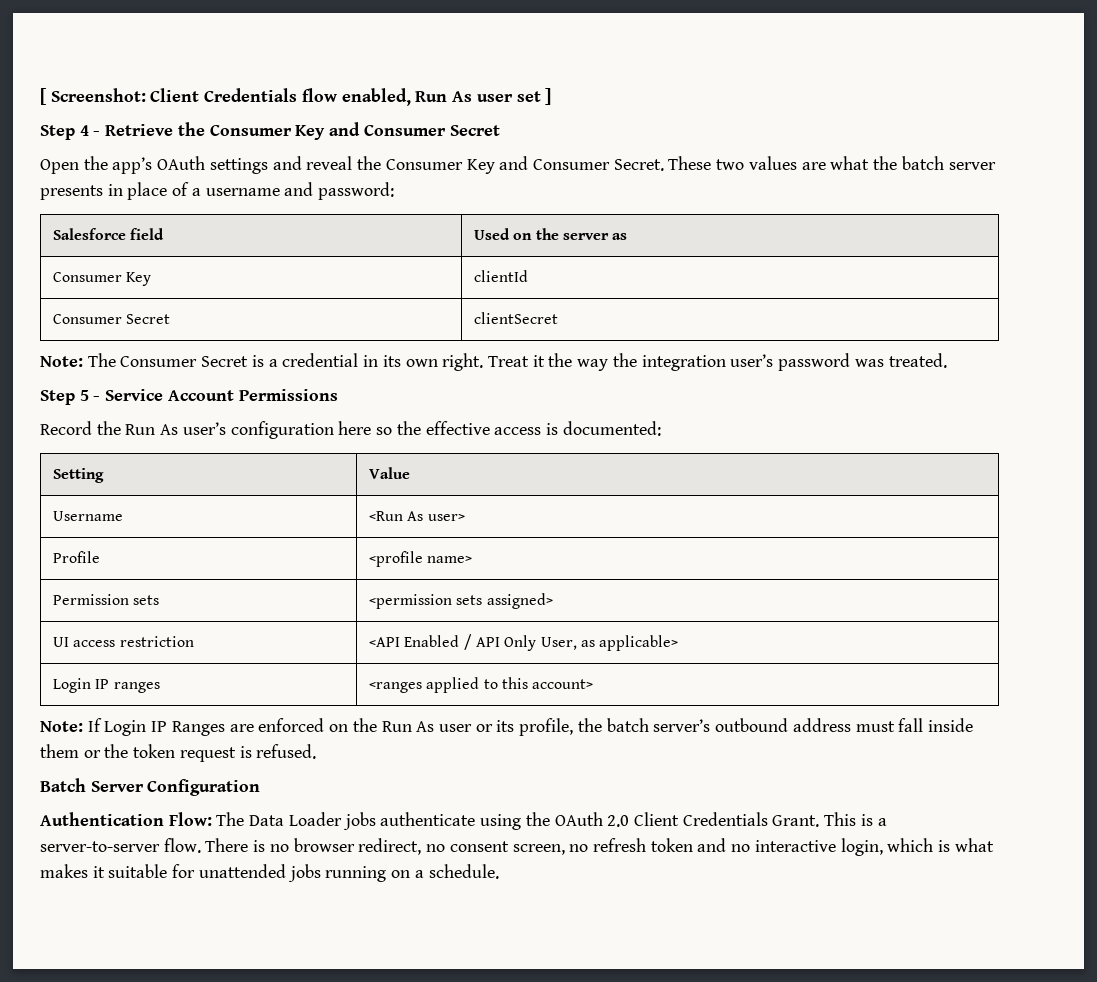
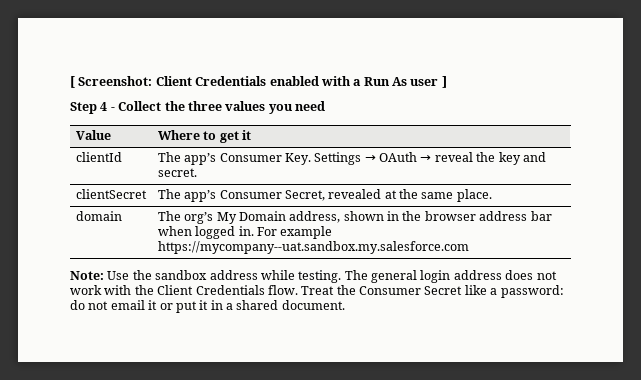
[301,88,541,106] flow enabled, Run As user set -> [269,76,439,86] enabled with a Run As user
[105,122,500,140] [40,156,996,174] [40,182,395,200] [53,228,165,240] [474,228,628,240] [53,272,152,286] [474,270,529,282] [53,314,171,324] [474,312,559,324] [40,353,947,371] [40,389,338,405] [40,421,661,439] [53,468,105,483] [369,467,411,479] [53,511,124,521] [369,511,465,521] [53,551,101,563] [369,551,473,567] [53,594,160,605] [369,593,553,609] [53,636,194,647] [369,634,679,651] [53,678,160,693] [369,677,594,693] [40,718,973,736] [40,744,317,762] [40,778,261,796] [40,812,887,830] [40,838,994,856] [40,864,499,882] Retrieve the Consumer Key and Consumer Secret // Open the app’s OAuth settings and reveal the Consumer Key and Consumer Secret. These two values are what the batch server presents in place of a username and password: // Salesforce field | Used on the server as // Consumer Key | clientId // Consumer Secret | clientSecret // Note: The Consumer Secret is a credential in its own right. Treat it the way the integration user’s password was treated. // Step 5 - Service Account Permissions // Record the Run As user’s configuration here so the effective access is documented: // Setting | Value // Username | <Run As user> // Profile | <profile name> // Permission sets | <permission sets assigned> // UI access restriction | <API Enabled / API Only User, as applicable> // Login IP ranges | <ranges applied to this account> // Note: If Login IP Ranges are enforced on the Run As user or its profile, the batch server’s outbound address must fall inside them or the token request is refused. // Batch Server Configuration // Authentication Flow: The Data Loader jobs authenticate using the OAuth 2.0 Client Credentials Grant. This is a server-to-server flow. There is no browser redirect, no consent screen, no refresh token and no interactive login, which is what makes it suitable for unattended jobs running on a schedule. -> [118,101,325,114] [75,130,111,140] [157,130,251,143] [75,152,122,162] [157,152,546,165] [157,168,197,177] [75,189,147,199] [157,189,492,202] [75,211,122,221] [157,211,552,224] [157,226,333,239] [157,241,469,254] [70,270,557,283] [70,285,564,298] [70,300,345,313] Collect the three values you need // Value | Where to get it // clientId | The app’s Consumer Key. Settings → OAuth → reveal the key and secret. // clientSecret | The app’s Consumer Secret, revealed at the same place. // domain | The org’s My Domain address, shown in the browser address bar when logged in. For example https://mycompany--uat.sandbox.my.salesforce.com // Note: Use the sandbox address while testing. The general login address does not work with the Client Credentials flow. Treat the Consumer Secret like a password: do not email it or put it in a shared document.

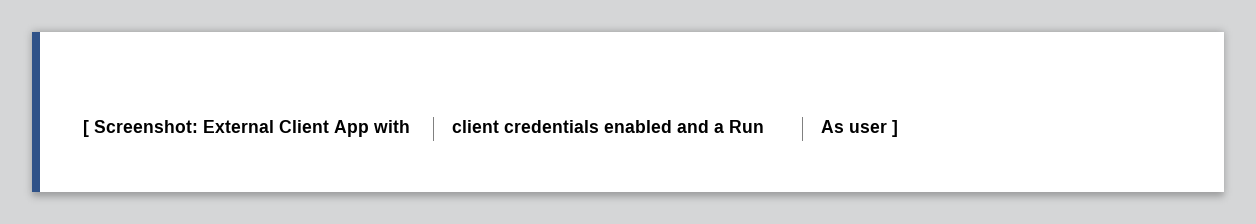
[155,76,351,86] Client Credentials enabled with -> [203,120,709,137] External Client App with client credentials enabled and
[70,101,325,114] [75,130,111,140] [157,130,251,143] [75,152,122,162] [157,152,546,165] [157,168,197,177] [75,189,147,199] [157,189,492,202] [75,211,122,221] [157,211,552,224] [157,226,333,239] [157,241,469,254] [70,270,557,283] [70,285,564,298] [70,300,345,313] // Step 4 - Collect the three values you need // Value | Where to get it // clientId | The app’s Consumer Key. Settings → OAuth → reveal the key and secret. // clientSecret | The app’s Consumer Secret, revealed at the same place. // domain | The org’s My Domain address, shown in the browser address bar when logged in. For example https://mycompany--uat.sandbox.my.salesforce.com // Note: Use the sandbox address while testing. The general login address does not work with the Client Credentials flow. Treat the Consumer Secret like a password: do not email it or put it in a shared document. -> (898, 128) none

